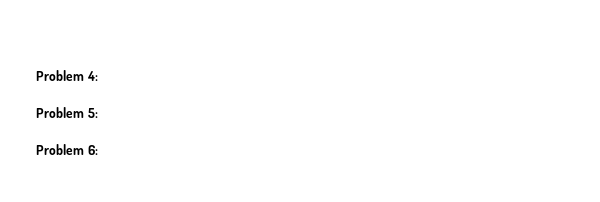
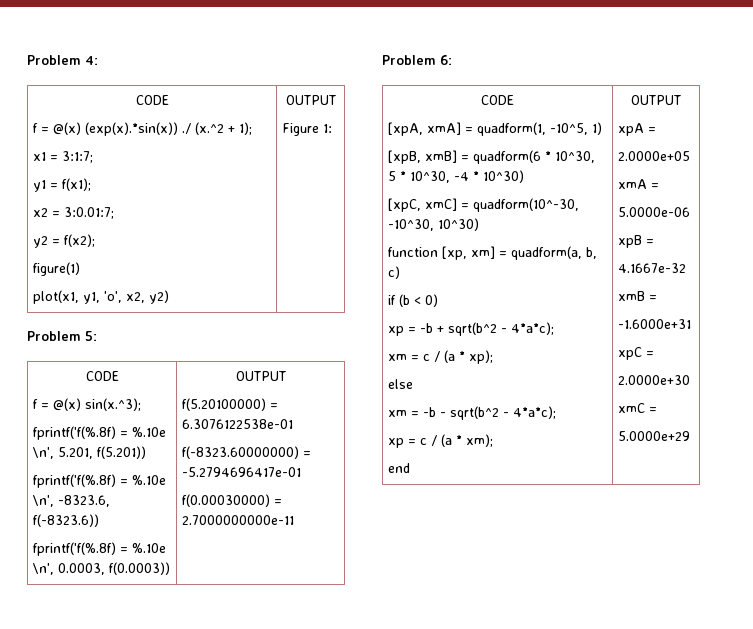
[36,107,98,118] [36,144,98,155] // Problem 5: // Problem 6: -> [135,95,169,105] [33,122,253,136] [33,151,94,163] [33,178,92,192] [33,207,115,219] [33,234,96,248] [33,262,81,276] [33,290,170,304] [285,95,336,105] [282,123,333,136] [27,331,97,341] [85,371,119,381] [33,398,142,411] [33,426,167,440] [32,446,147,459] [33,474,167,488] [32,495,111,507] [33,514,100,527] [33,542,167,556] [32,562,171,575] [235,371,286,381] [182,398,279,411] [182,419,294,429] [182,446,312,459] [182,467,302,477] [182,494,283,507] [182,515,295,525] [382,55,452,65] [481,95,514,105] [388,122,603,136] [388,150,596,164] [388,170,525,183] [388,198,580,212] [388,218,480,231] [388,246,598,260] [388,266,401,279] [388,294,439,307] [388,322,555,336] [388,350,494,364] [388,379,414,389] [388,406,557,420] [388,434,494,448] [388,463,411,473] [631,95,681,105] [618,123,657,136] [618,151,691,161] [618,179,660,189] [618,207,691,217] [618,235,655,248] [618,263,687,273] [618,291,658,301] [618,319,692,329] [618,347,655,360] [618,375,691,385] [618,403,658,413] [618,431,691,441] // CODE // f = @(x) (exp(x).*sin(x)) ./ (x.^2 + 1); // x1 = 3:1:7; // y1 = f(x1); // x2 = 3:0.01:7; // y2 = f(x2); // figure(1) // plot(x1, y1, 'o', x2, y2) | OUTPUT // Figure 1: // Problem 5: // CODE // f = @(x) sin(x.^3); // fprintf('f(%.8f) = %.10e \n', 5.201, f(5.201)) // fprintf('f(%.8f) = %.10e \n', -8323.6, f(-8323.6)) // fprintf('f(%.8f) = %.10e \n', 0.0003, f(0.0003)) | OUTPUT // f(5.20100000) = 6.3076122538e-01 // f(-8323.60000000) = -5.2794696417e-01 // f(0.00030000) = 2.7000000000e-11 // Problem 6: // CODE // [xpA, xmA] = quadform(1, -10^5, 1) // [xpB, xmB] = quadform(6 * 10^30, 5 * 10^30, -4 * 10^30) // [xpC, xmC] = quadform(10^-30, -10^30, 10^30) // function [xp, xm] = quadform(a, b, c) // if (b < 0) // xp = -b + sqrt(b^2 - 4*a*c); // xm = c / (a * xp); // else // xm = -b - sqrt(b^2 - 4*a*c); // xp = c / (a * xm); // end | OUTPUT // xpA = // 2.0000e+05 // xmA = // 5.0000e-06 // xpB = // 4.1667e-32 // xmB = // -1.6000e+31 // xpC = // 2.0000e+30 // xmC = // 5.0000e+29

